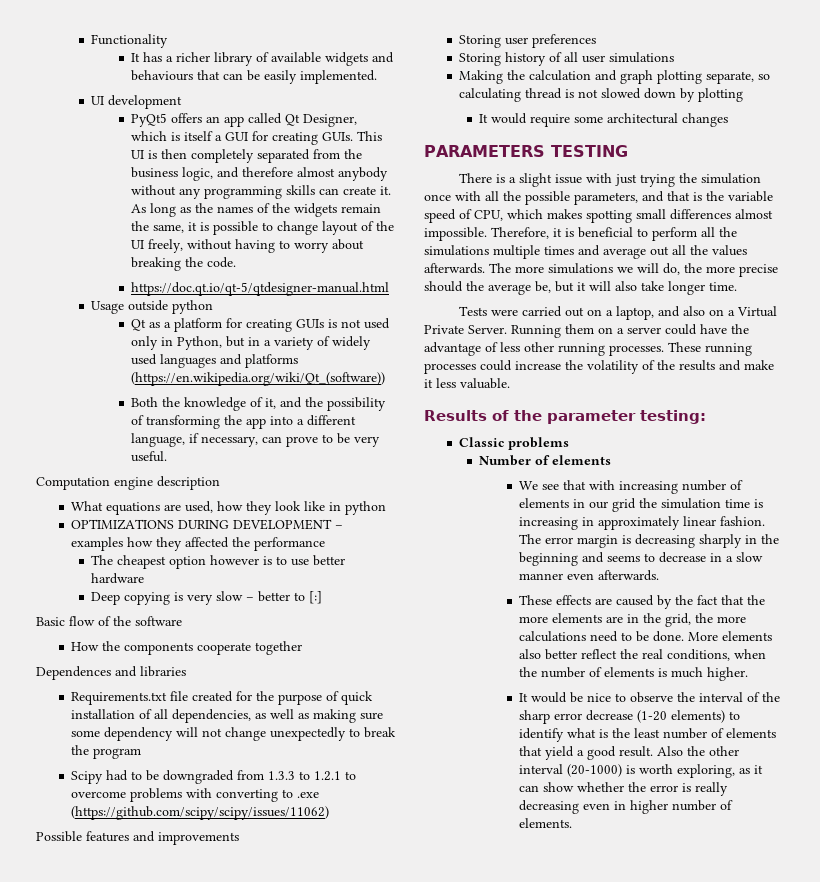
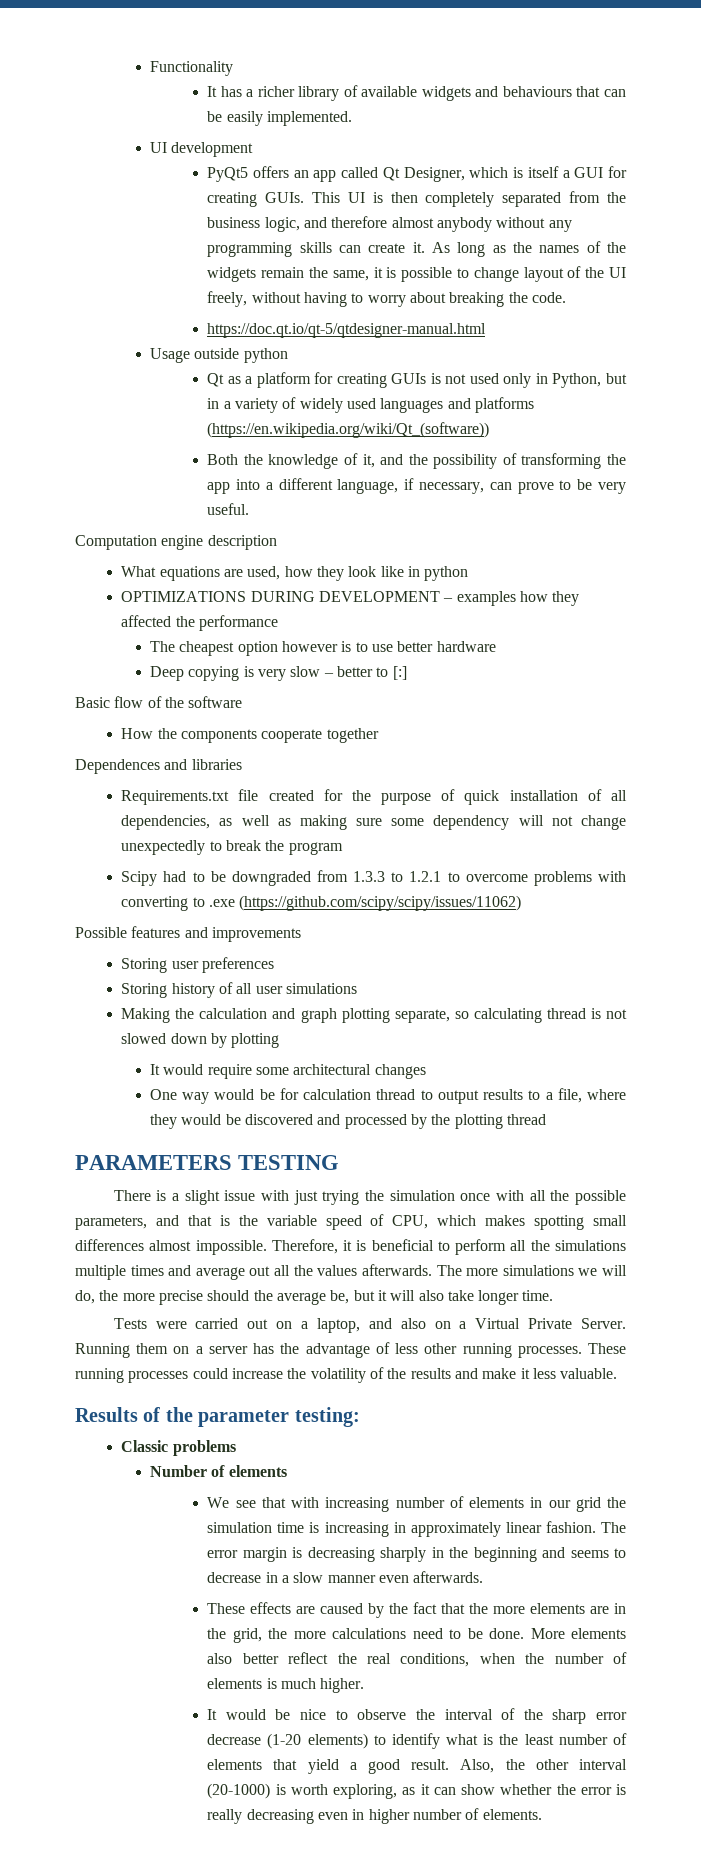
(729, 120) none -> [149,1088,626,1104] [149,1114,546,1129] // One way would be for calculation thread to output results to a file, where they would be discovered and processed by the plotting thread
[665,324,727,335] could have -> [253,1343,275,1354] has
[657,746,684,756] Also -> [460,1759,495,1773] Also,

